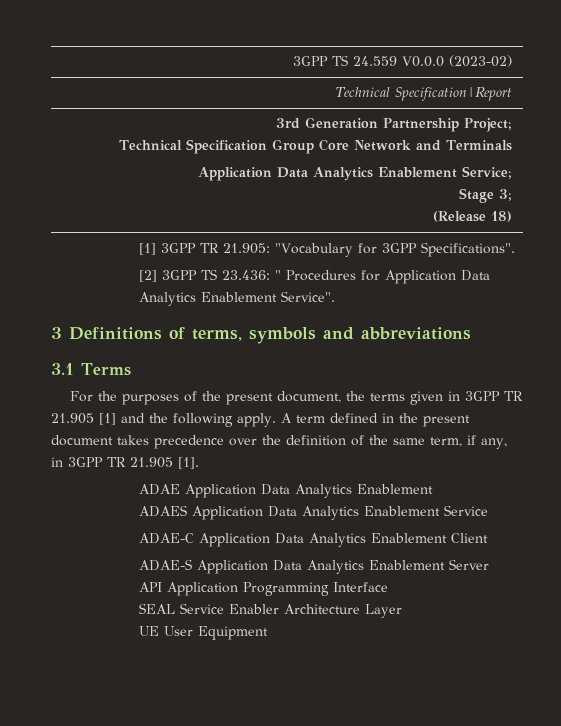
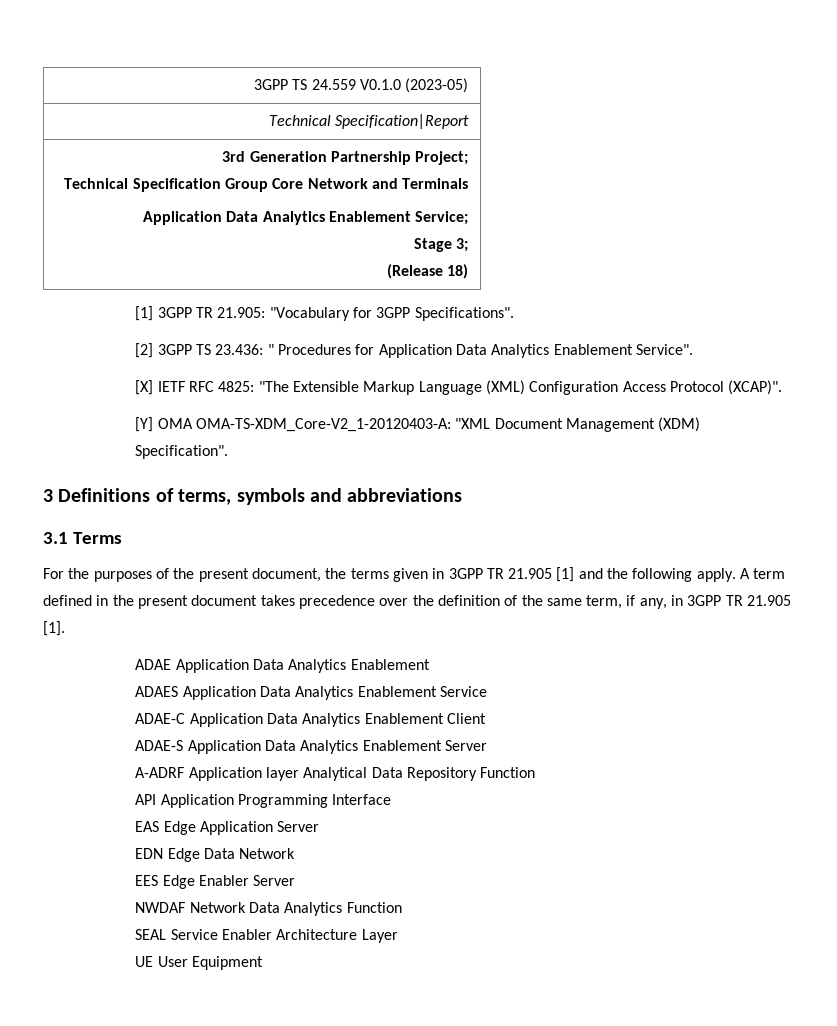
[402,55,513,67] V0.0.0 (2023-02) -> [360,78,469,93] V0.1.0 (2023-05)
(335, 296) none -> [135,380,783,395] [135,417,701,432] [135,445,229,459] // [X] IETF RFC 4825: "The Extensible Markup Language (XML) Configuration Access Protocol (XCAP)". // [Y] OMA OMA-TS-XDM_Core-V2_1-20120403-A: "XML Document Management (XDM) Specification".
[138,582,388,596] API Application Programming Interface -> [135,767,536,781] [135,794,392,808] [135,821,320,835] [135,848,296,862] [135,875,296,889] [135,902,402,916] A-ADRF Application layer Analytical Data Repository Function // API Application Programming Interface // EAS Edge Application Server // EDN Edge Data Network // EES Edge Enabler Server // NWDAF Network Data Analytics Function

